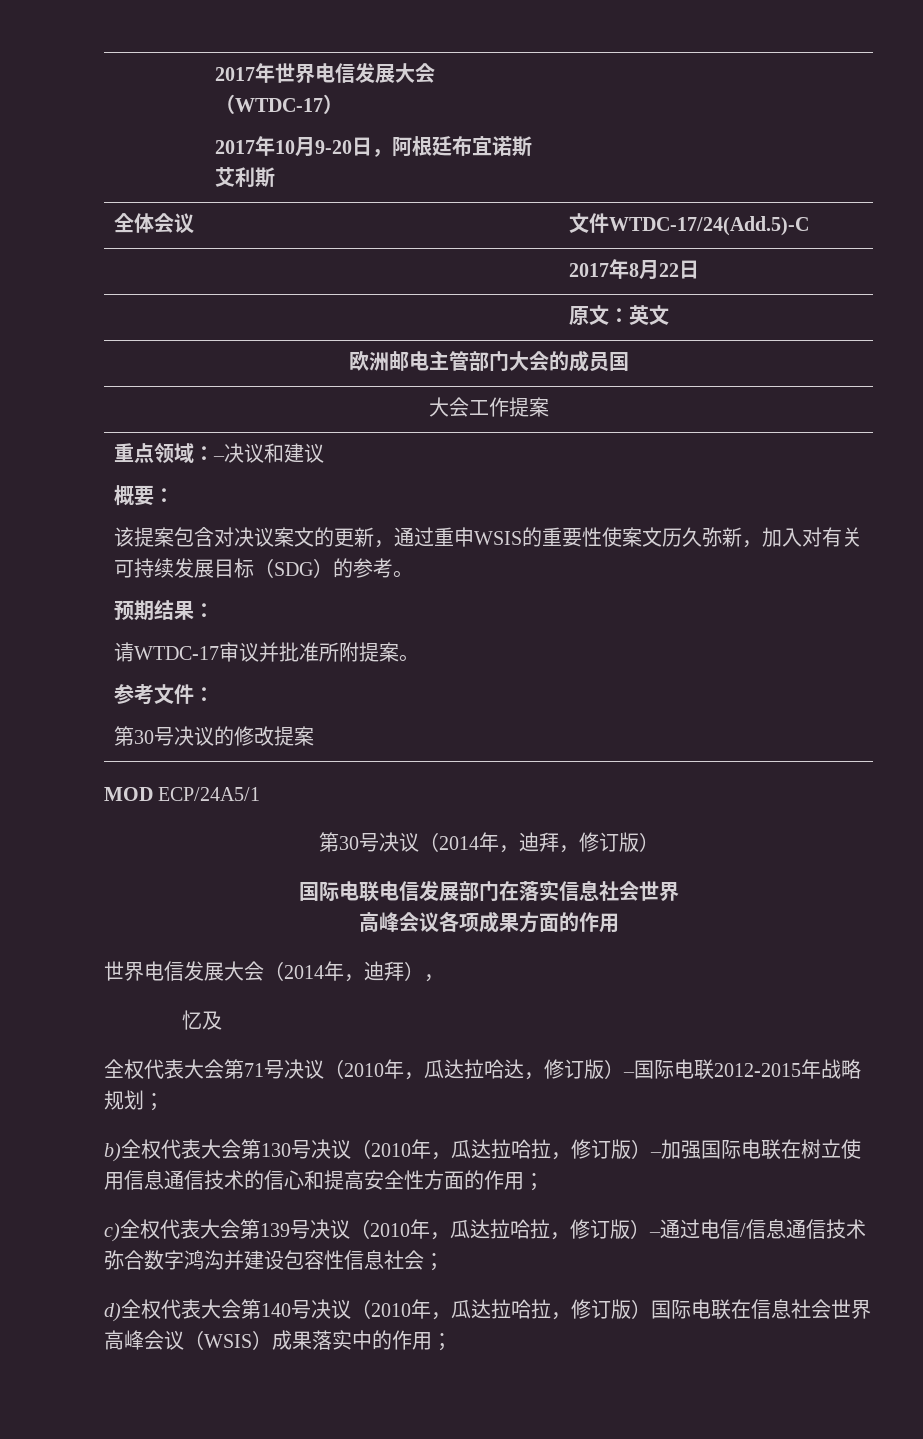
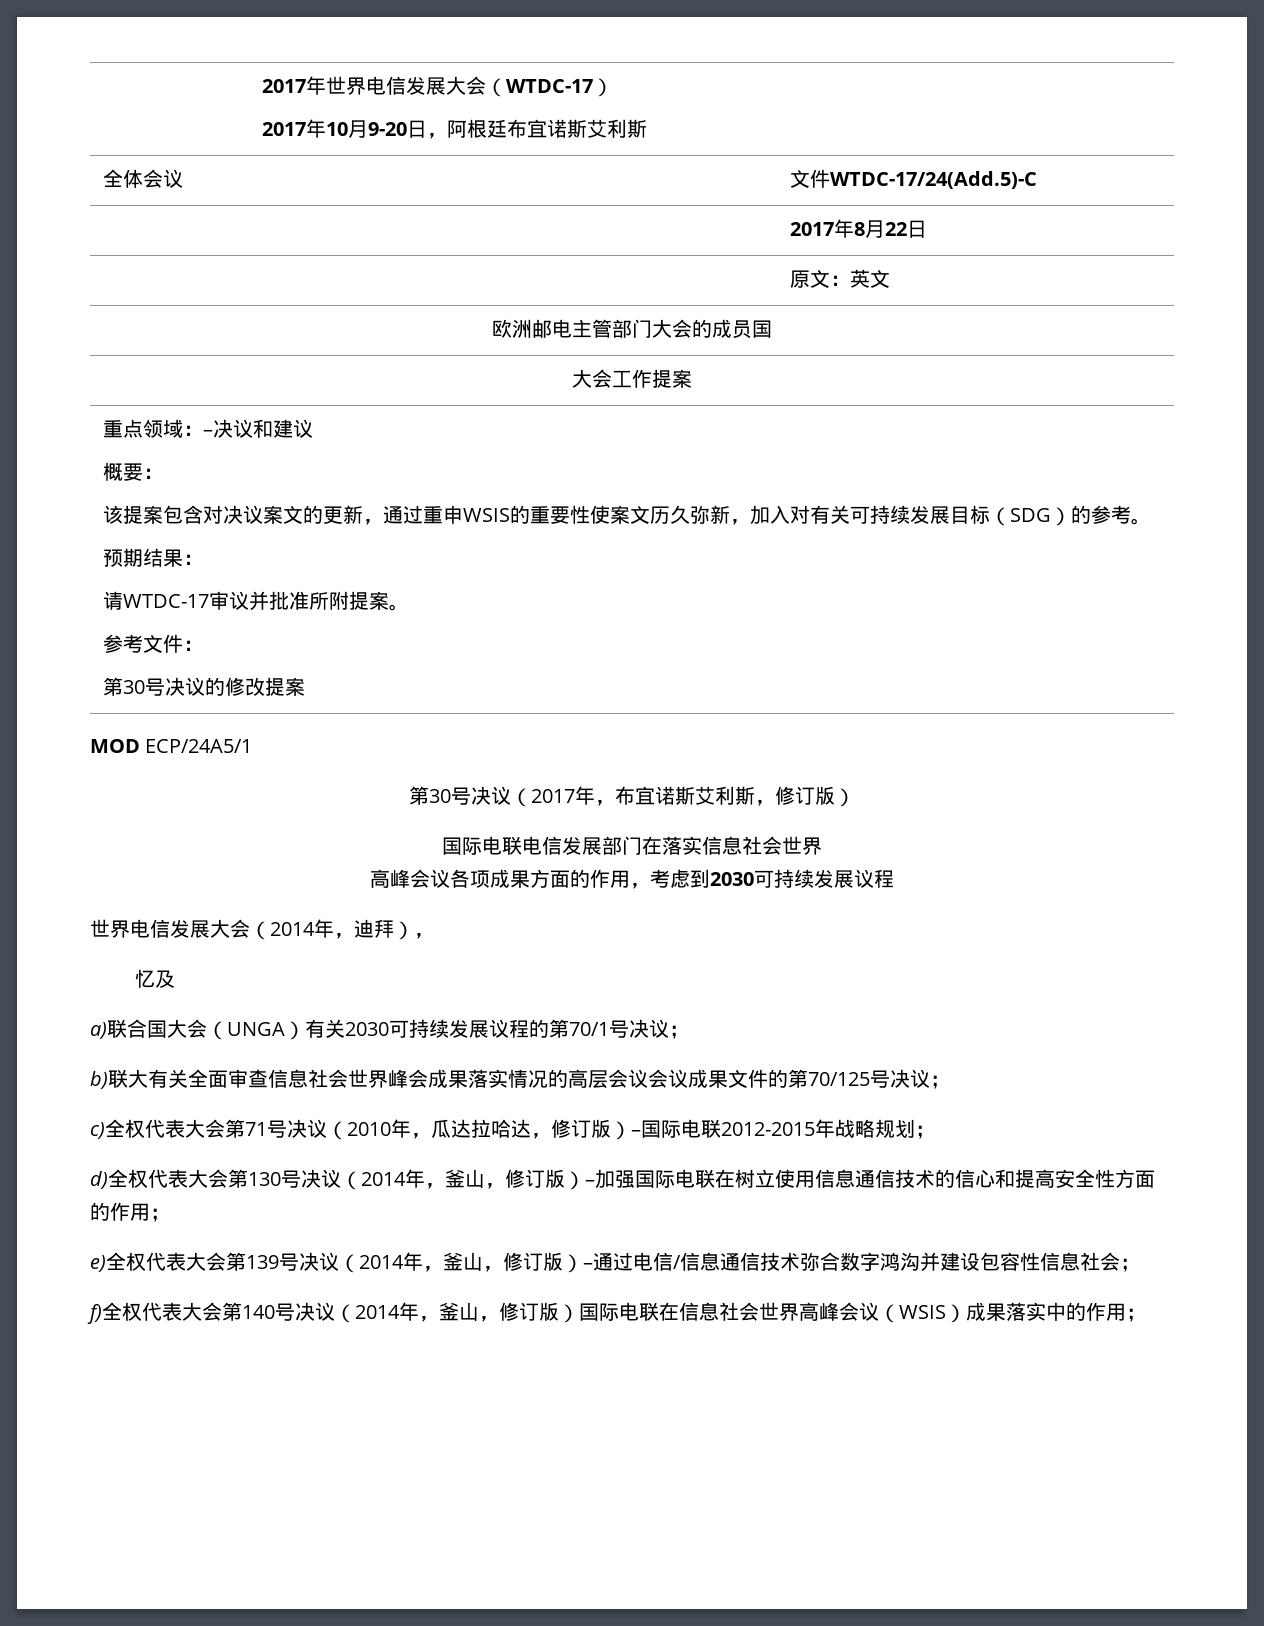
[438,832,559,853] 2014年，迪拜 -> [531,786,755,806] 2017年，布宜诺斯艾利斯
(619, 923) none -> [630,869,894,889] ，考虑到2030可持续发展议程
(222, 1020) none -> [90,1019,689,1040] [90,1069,950,1089] [90,1122,105,1139] a)联合国大会（UNGA）有关2030可持续发展议程的第70/1号决议； // b)联大有关全面审查信息社会世界峰会成果落实情况的高层会议会议成果文件的第70/125号决议； // c)
[104,1143,121,1162] b) -> [90,1171,108,1189] d)
[371,1139,551,1160] 2010年，瓜达拉哈拉 -> [361,1169,485,1189] 2014年，釜山
[104,1223,120,1242] c) -> [90,1255,106,1272] e)
[370,1219,550,1240] 2010年，瓜达拉哈拉 -> [359,1252,483,1272] 2014年，釜山
[104,1303,121,1322] d) -> [87,1304,102,1324] f)
[371,1299,551,1320] 2010年，瓜达拉哈拉 -> [355,1302,479,1322] 2014年，釜山

